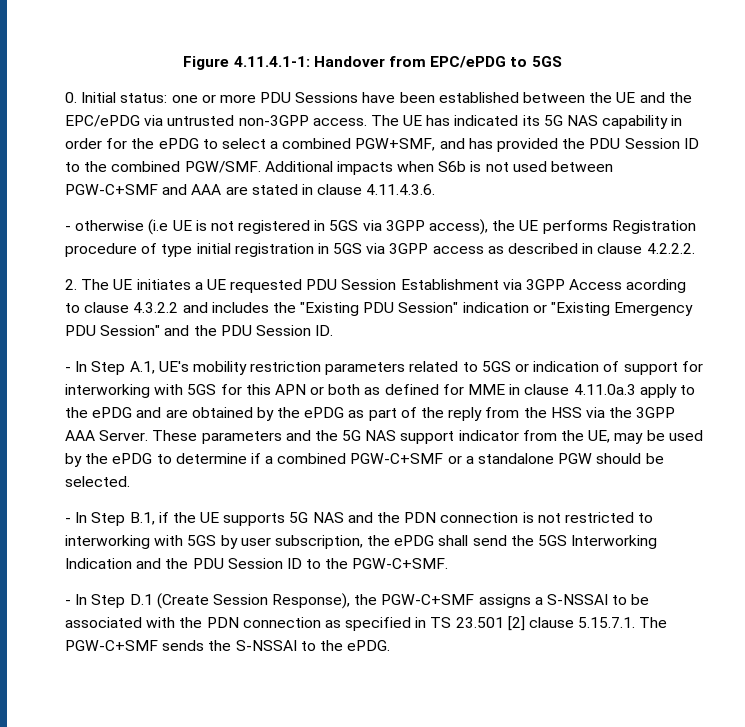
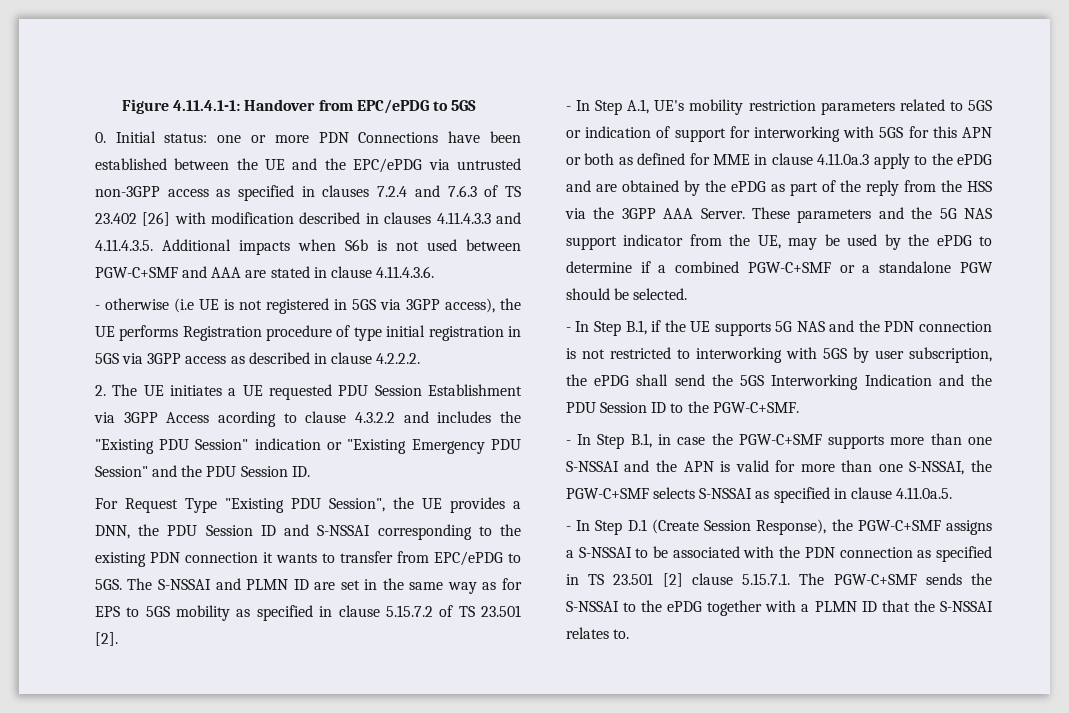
[260,92,359,103] PDU Sessions -> [318,132,439,143] PDN Connections
[312,115,683,129] [64,138,699,152] [64,161,261,173] access. The UE has indicated its 5G NAS capability in order for the ePDG to select a combined PGW+SMF, and has provided the PDU Session ID to the combined PGW/SMF. -> [167,185,521,201] [94,212,521,226] [94,239,153,251] access as specified in clauses 7.2.4 and 7.6.3 of TS 23.402 [26] with modification described in clauses 4.11.4.3.3 and 4.11.4.3.5.
(334, 330) none -> [94,497,521,513] [94,524,521,540] [94,551,521,567] [94,578,522,594] [94,605,521,621] [94,632,118,646] // For Request Type "Existing PDU Session", the UE provides a DNN, the PDU Session ID and S-NSSAI corresponding to the existing PDN connection it wants to transfer from EPC/ePDG to 5GS. The S-NSSAI and PLMN ID are set in the same way as for EPS to 5GS mobility as specified in clause 5.15.7.2 of TS 23.501 [2].
(449, 563) none -> [565,433,992,449] [565,460,992,475] [565,487,953,503] // - In Step B.1, in case the PGW-C+SMF supports more than one S-NSSAI and the APN is valid for more than one S-NSSAI, the PGW-C+SMF selects S-NSSAI as specified in clause 4.11.0a.5.
[347,640,391,651] ePDG. -> [667,600,993,616] [565,627,630,639] ePDG together with a PLMN ID that the S-NSSAI relates to.

